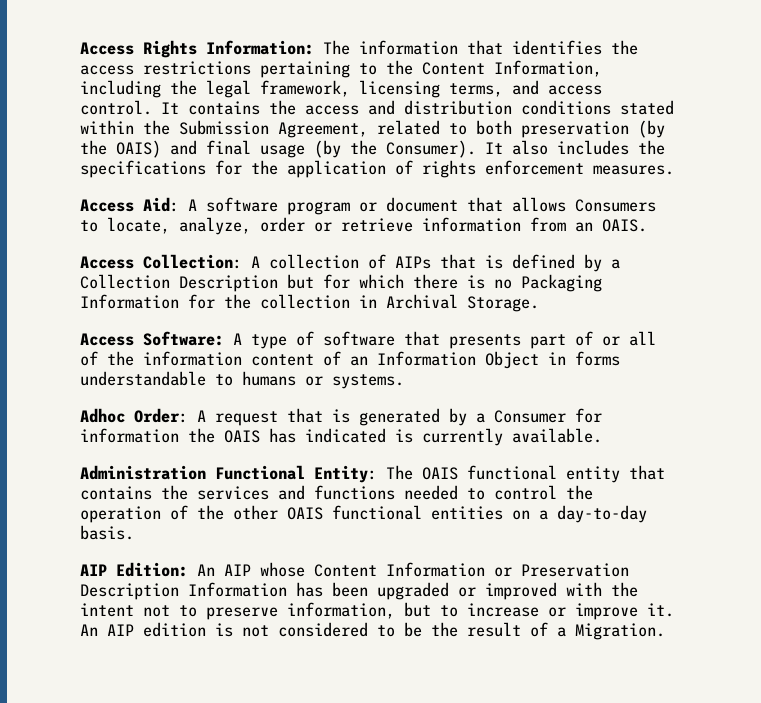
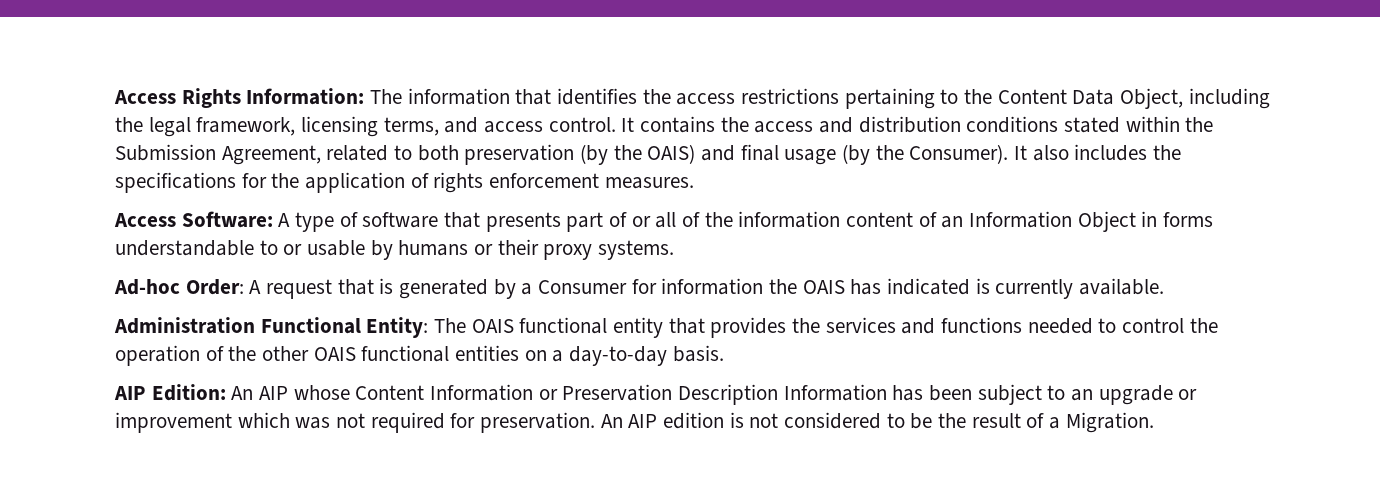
[494,60,602,77] Information, -> [1072,88,1184,109] Data Object,
[80,197,656,215] [80,217,647,235] [80,254,620,272] [80,274,602,292] [80,294,539,312] // Access Aid: A software program or document that allows Consumers to locate, analyze, order or retrieve information from an OAIS. // Access Collection: A collection of AIPs that is defined by a Collection Description but for which there is no Packaging Information for the collection in Archival Storage. -> (694, 183) none
[242,371,323,386] humans or -> [283,239,593,260] or usable by humans or their proxy
[80,408,125,423] Adhoc -> [114,279,180,295] Ad-hoc
[80,486,152,500] contains -> [710,317,787,338] provides
[377,582,638,600] [80,602,674,620] upgraded or improved with the intent not to preserve information, but to increase or improve it. -> [977,384,1198,405] [115,412,596,433] subject to an upgrade or improvement which was not required for preservation.

